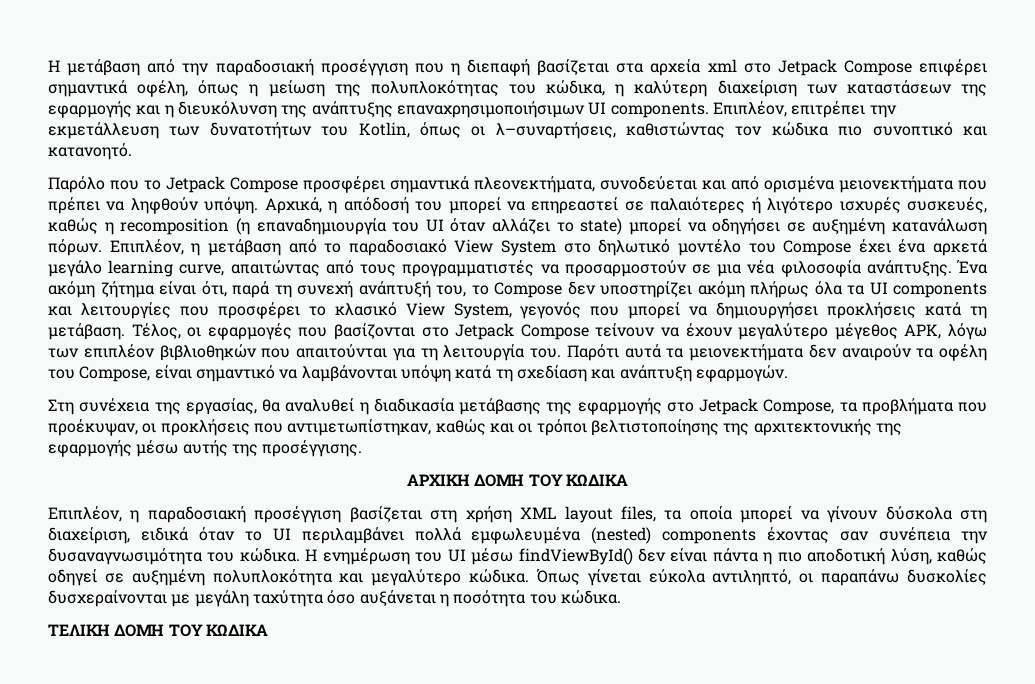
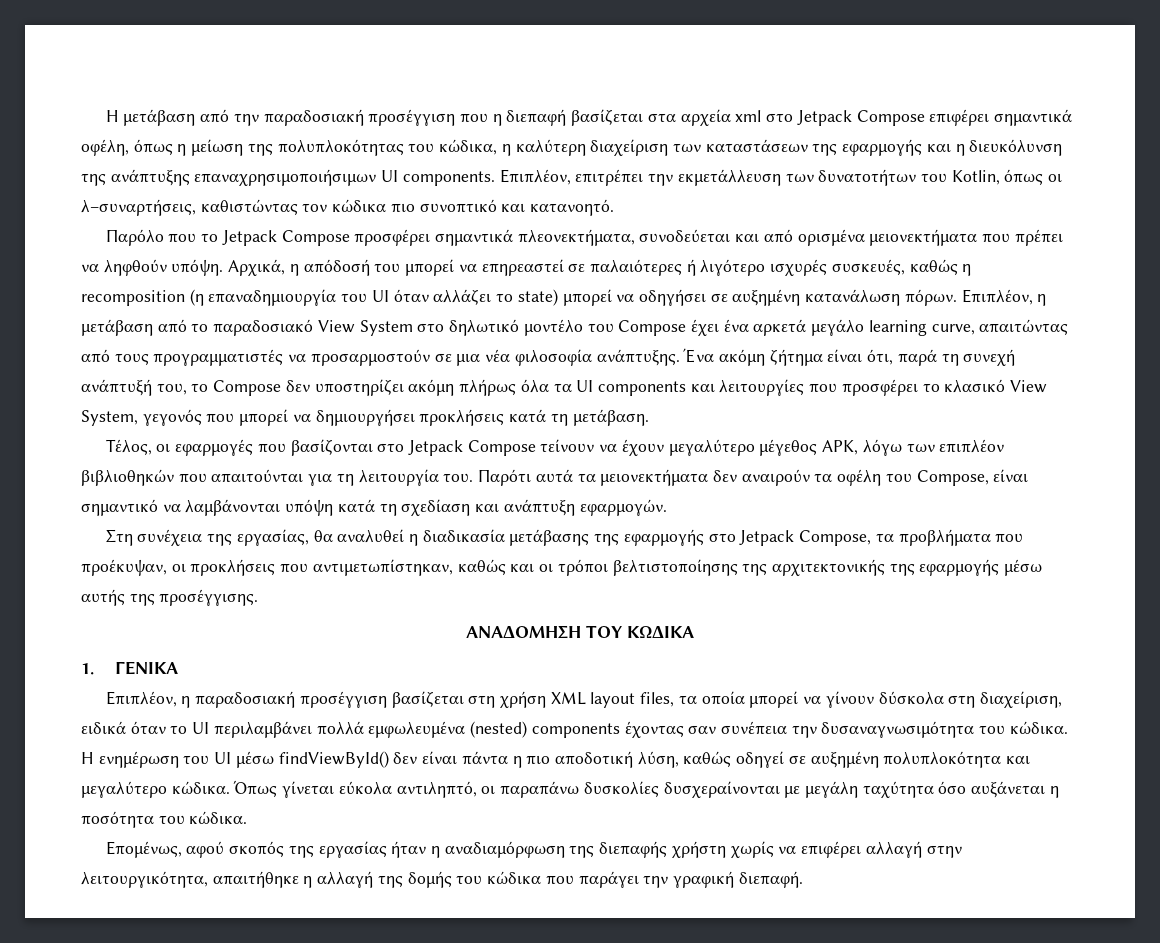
(125, 331) none -> (649, 417) //
[407,474,628,487] ΑΡΧΙΚΗ ΔΟΜΗ ΤΟΥ ΚΩΔΙΚΑ -> [466,625,694,639] [81,661,179,675] ΑΝΑΔΟΜΗΣΗ ΤΟΥ ΚΩΔΙΚΑ // 1. ΓΕΝΙΚΑ
[48,624,268,637] ΤΕΛΙΚΗ ΔΟΜΗ ΤΟΥ ΚΩΔΙΚΑ -> [105,841,962,858] [81,871,803,888] Επομένως, αφού σκοπός της εργασίας ήταν η αναδιαμόρφωση της διεπαφής χρήστη χωρίς να επιφέρει αλλαγή στην λειτουργικότητα, απαιτήθηκε η αλλαγή της δομής του κώδικα που παράγει την γραφική διεπαφή.

